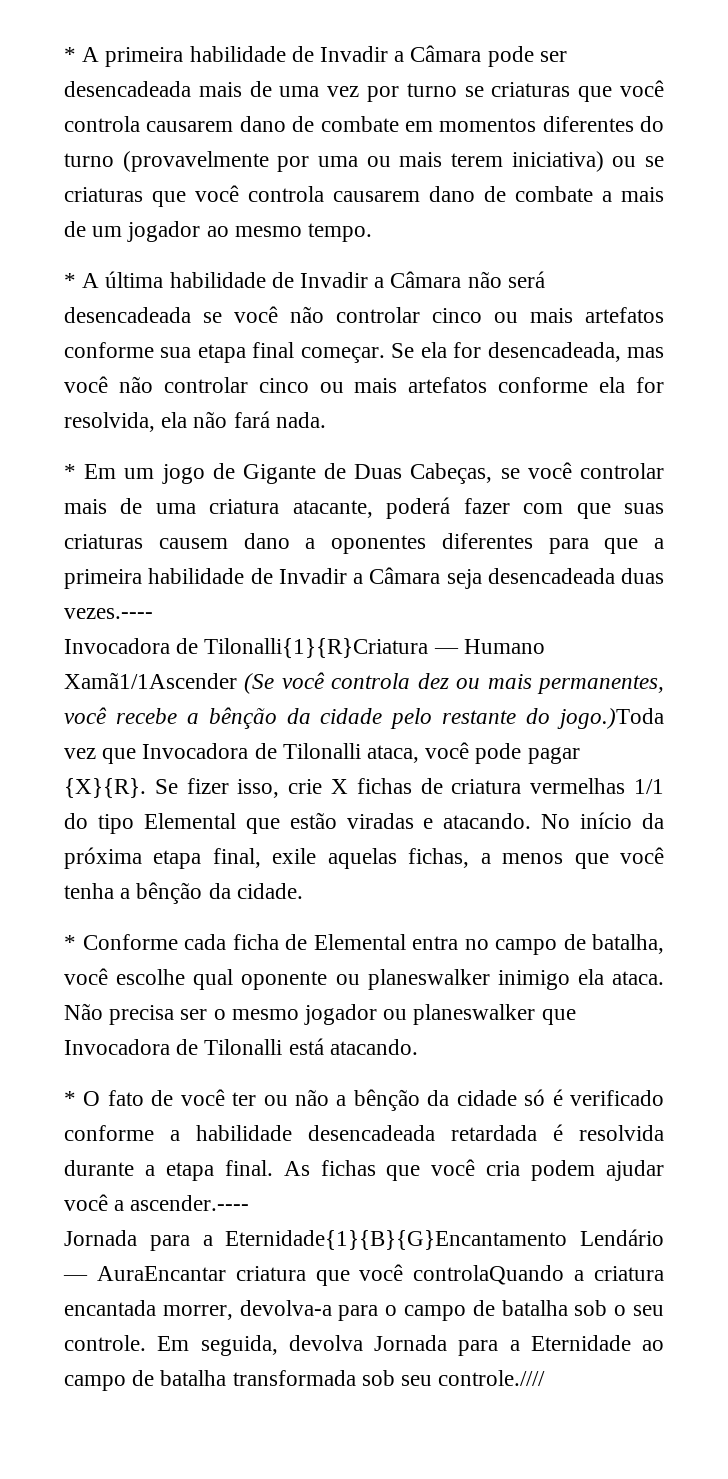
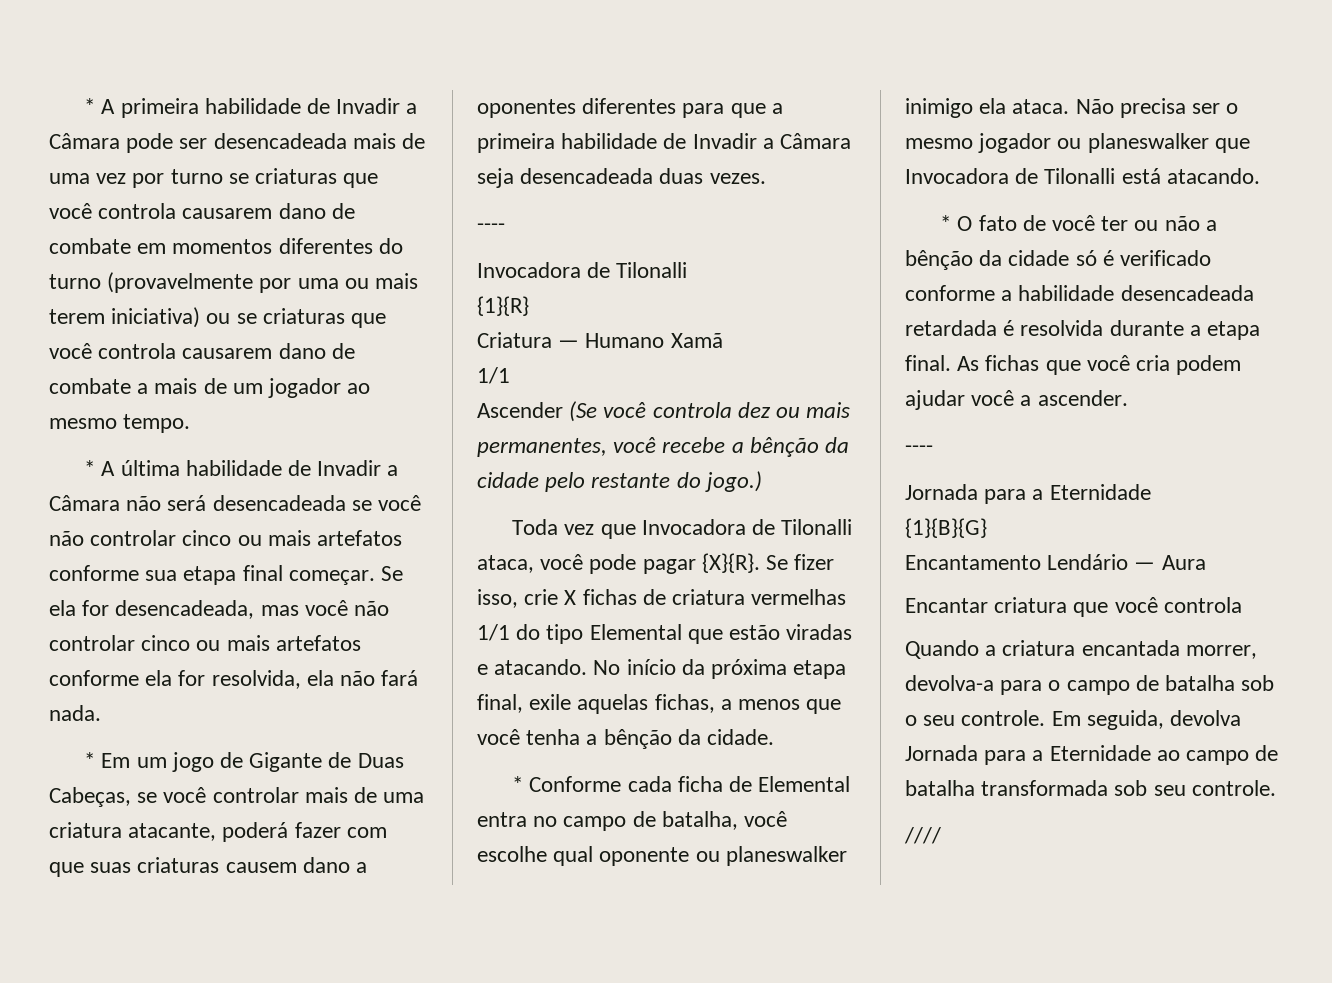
[64,608,153,619] [64,638,545,658] [64,672,237,689] vezes.---- // Invocadora de Tilonalli{1}{R}Criatura — Humano Xamã1/1Ascender -> [709,173,766,184] [477,223,505,231] [477,262,688,278] [477,296,529,316] [477,332,723,348] [477,367,510,384] [477,402,563,418] vezes. // ---- // Invocadora de Tilonalli // {1}{R} // Criatura — Humano Xamã // 1/1 // Ascender
[556,708,664,729] jogo.)Toda -> [704,471,762,492] [512,519,559,535] jogo.) // Toda
[130,1195,250,1211] [64,1229,664,1251] [63,1266,226,1281] ascender.---- // Jornada para a Eternidade{1}{B}{G}Encantamento Lendário — AuraEncantar -> [1037,390,1128,406] [905,445,933,453] [905,484,1151,504] [905,518,987,538] [905,554,1206,570] [905,598,988,613] ascender. // ---- // Jornada para a Eternidade // {1}{B}{G} // Encantamento Lendário — Aura // Encantar
[413,1265,565,1285] controlaQuando -> [1163,597,1242,613] [905,640,979,659] controla // Quando
[438,1370,546,1386] controle.//// -> [1191,780,1276,796] [904,827,941,844] controle. // ////

